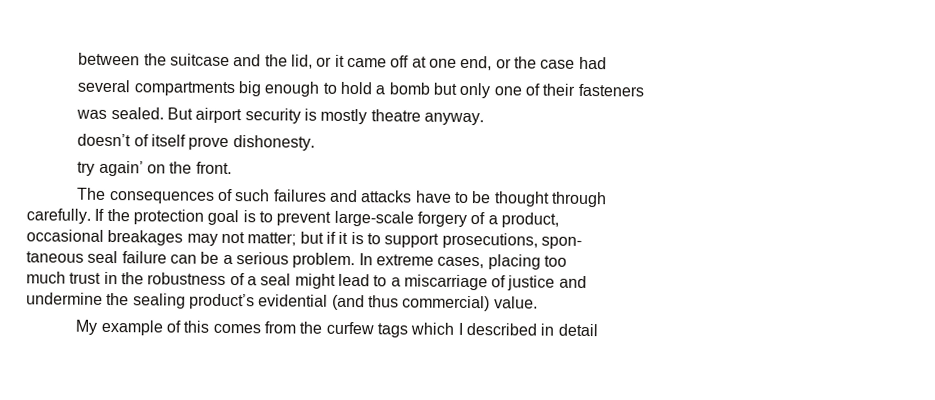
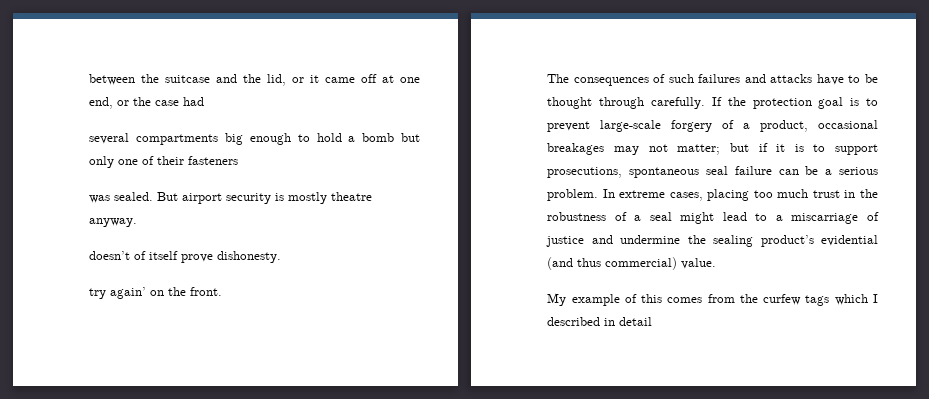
(607, 199) // -> (645, 103) none
(559, 220) // -> (809, 126) none
[540,236,582,249] [26,251,84,263] spon- // taneous -> [629,167,700,178] spontaneous
(567, 261) // -> (773, 194) none
(587, 281) // -> (613, 239) none

